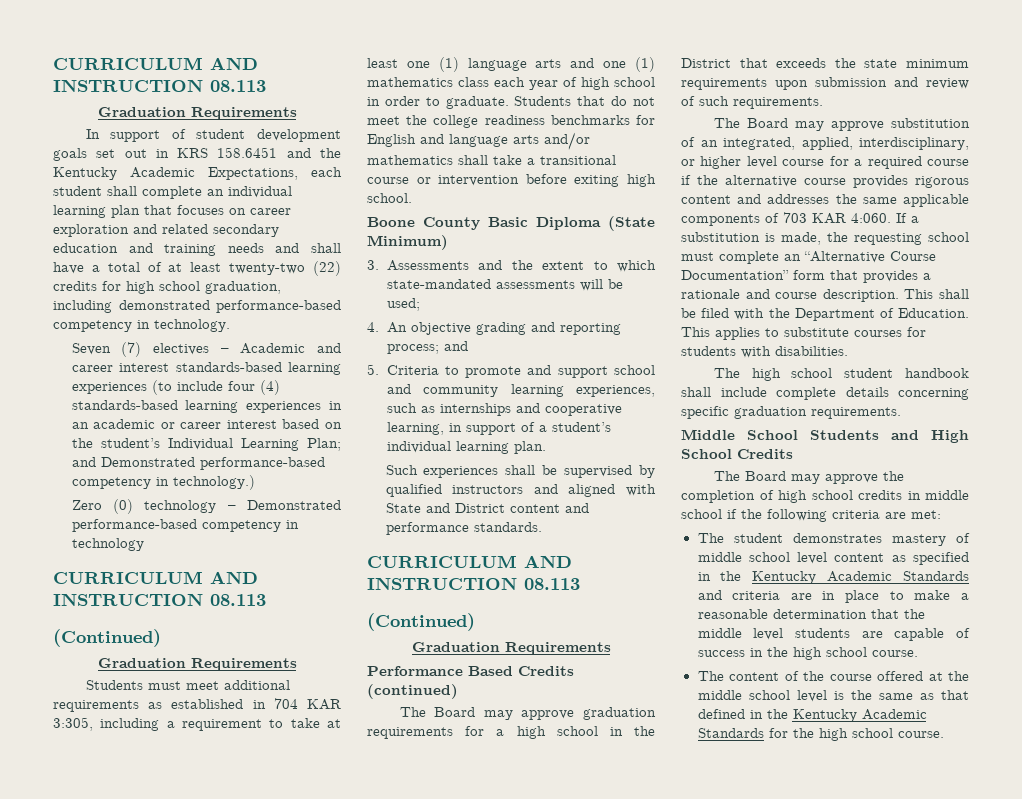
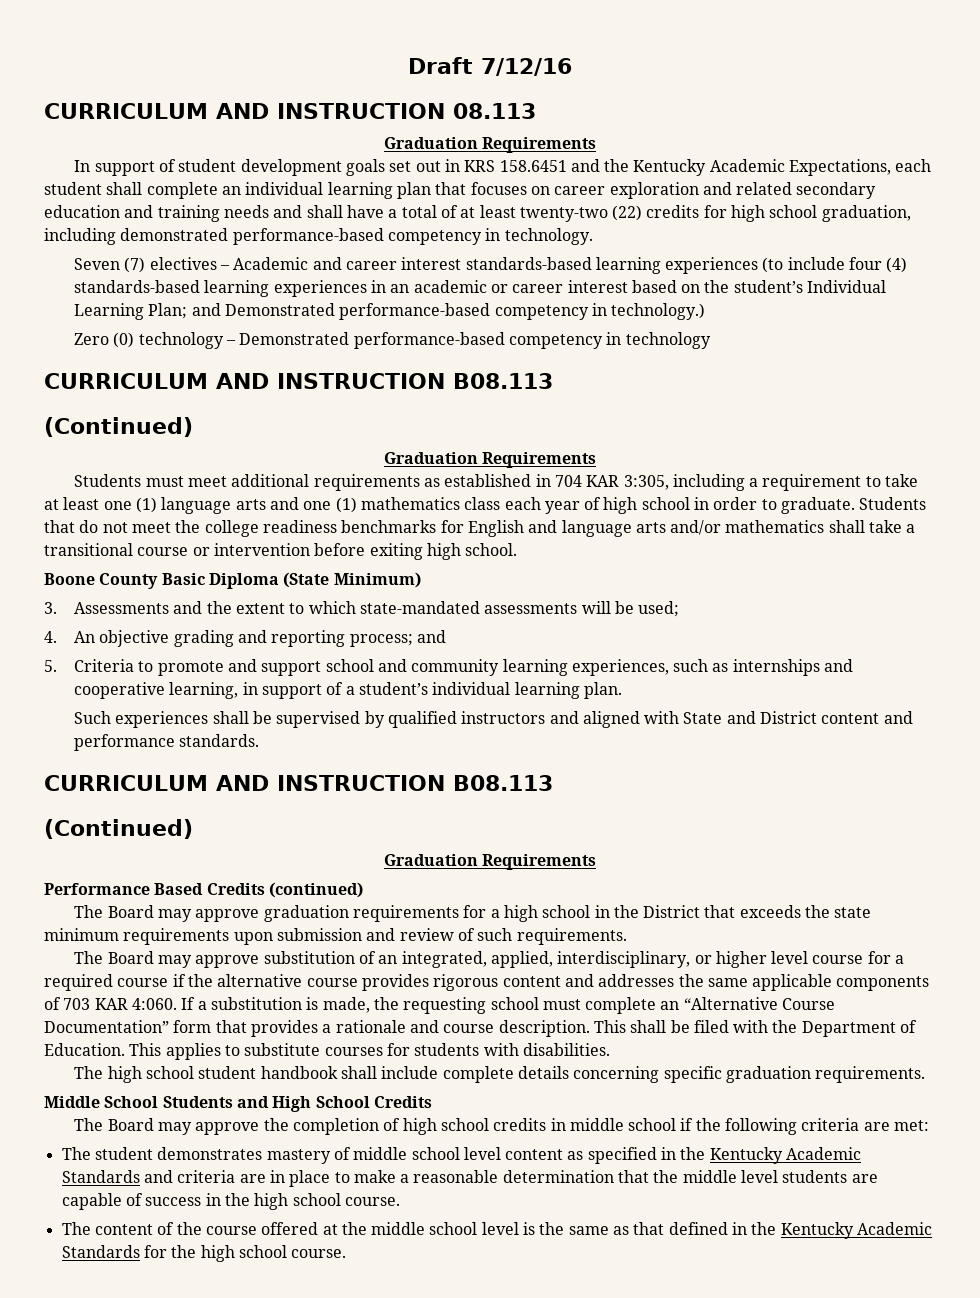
(53, 63) none -> [408,57,572,76] Draft 7/12/16 //
[210,594,266,606] 08.113 -> [452,373,553,389] B08.113
[524,578,580,590] 08.113 -> [452,775,553,791] B08.113

